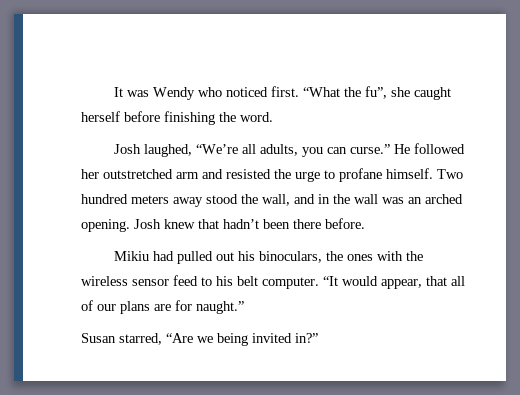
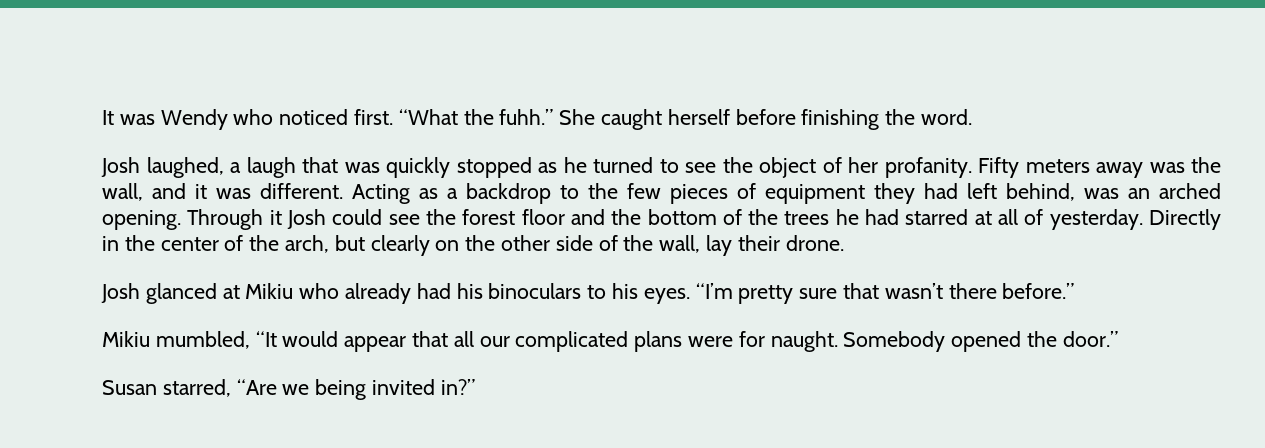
[364,86,410,99] fu”, she -> [499,109,596,125] fuhh.” She
[195,143,465,157] [81,168,463,182] [81,194,128,204] “We’re all adults, you can curse.” He followed her outstretched arm and resisted the urge to profane himself. Two hundred -> [230,157,1019,178] a laugh that was quickly stopped as he turned to see the object of her profanity. Fifty
[206,194,238,204] stood -> [1149,162,1185,173] was
[318,194,463,204] [81,218,365,232] [113,251,423,264] [81,275,319,289] in the wall was an arched opening. Josh knew that hadn’t been there before. // Mikiu had pulled out his binoculars, the ones with the wireless sensor feed to his belt computer. -> [195,183,1221,204] [102,209,1221,230] [102,235,844,256] [101,283,1075,304] [102,331,250,349] it was different. Acting as a backdrop to the few pieces of equipment they had left behind, was an arched opening. Through it Josh could see the forest floor and the bottom of the trees he had starred at all of yesterday. Directly in the center of the arch, but clearly on the other side of the wall, lay their drone. // Josh glanced at Mikiu who already had his binoculars to his eyes. “I’m pretty sure that wasn’t there before.” // Mikiu mumbled,
[381,279,422,289] appear, -> [344,336,407,352] appear
[81,300,244,314] of our plans are for naught.” -> [479,331,1118,352] our complicated plans were for naught. Somebody opened the door.”

